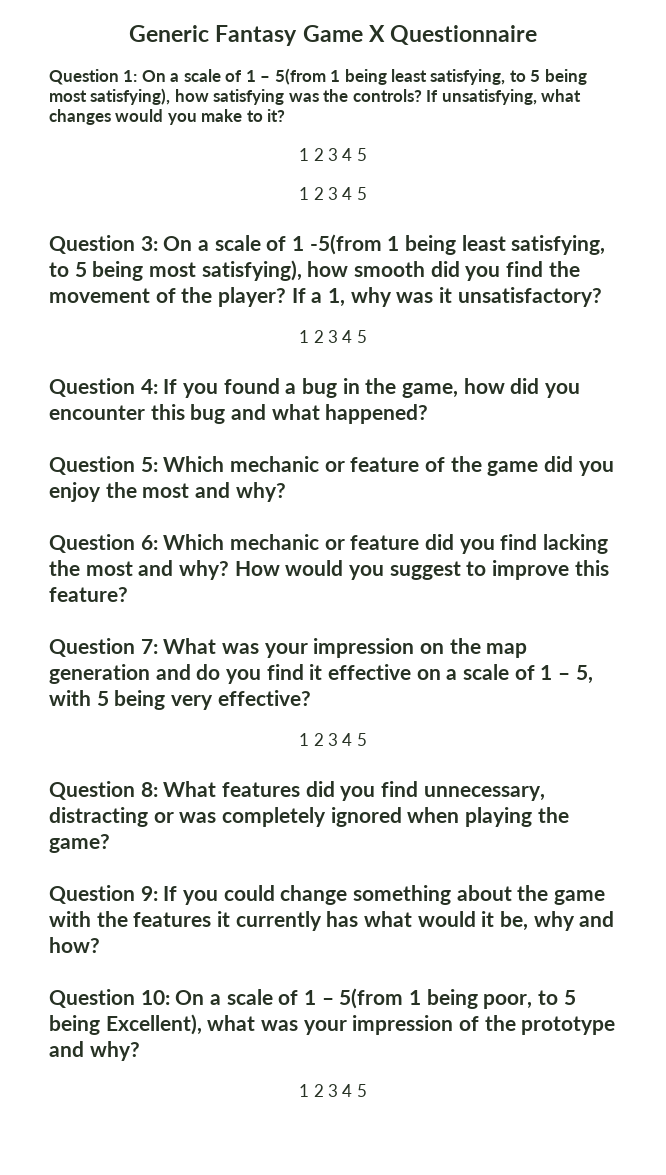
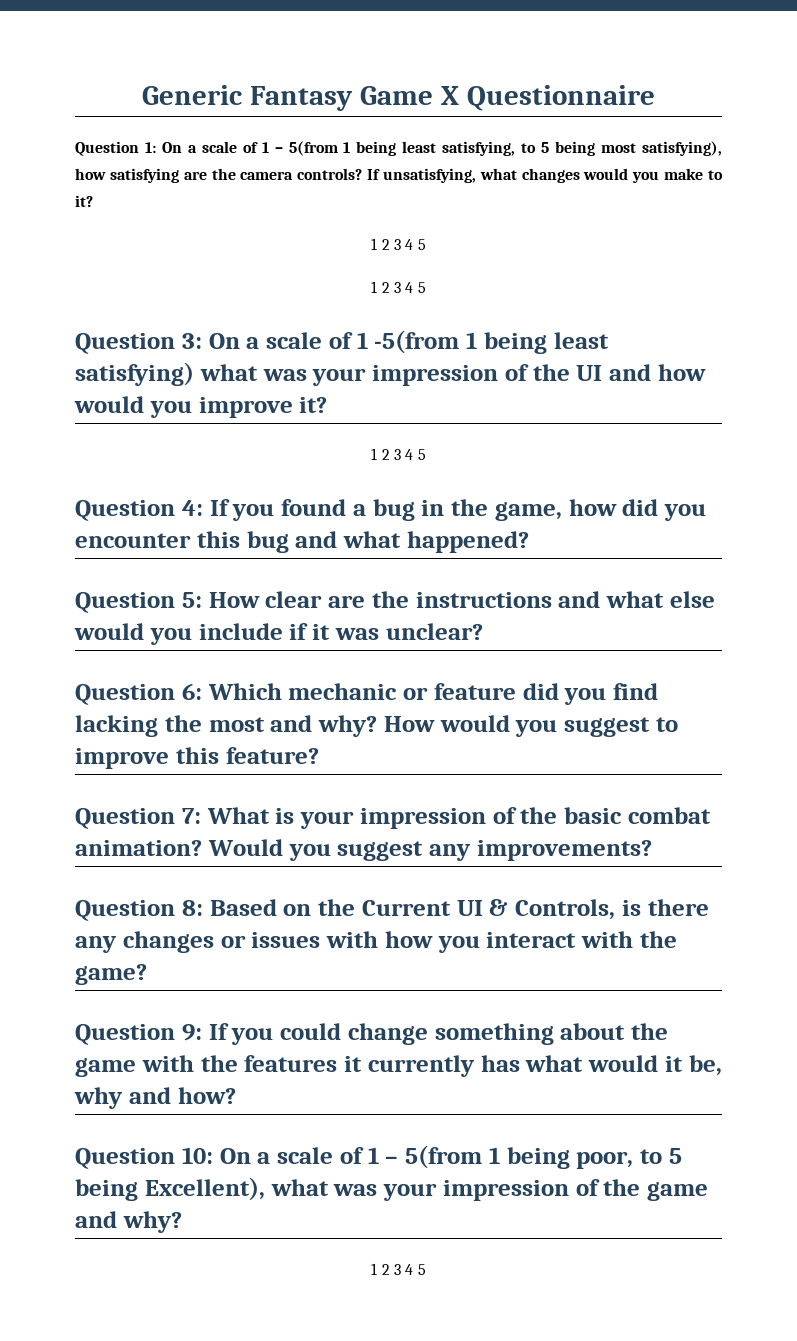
[288,89,349,102] was the -> [183,168,294,180] are the camera
[511,235,606,255] [49,260,580,281] [49,287,602,307] satisfying, to 5 being most satisfying), how smooth did you find the movement of the player? If a 1, why was it unsatisfactory? -> [75,362,706,386] [74,396,328,418] satisfying) what was your impression of the UI and how would you improve it?
[163,456,614,476] [49,482,286,502] Which mechanic or feature of the game did you enjoy the most and why? -> [208,591,715,608] [74,623,483,645] How clear are the instructions and what else would you include if it was unclear?
[222,638,528,658] [49,664,593,684] [49,690,311,710] [299,733,367,746] [49,781,545,801] [49,807,533,827] was your impression on the map generation and do you find it effective on a scale of 1 – 5, with 5 being very effective? // 1 2 3 4 5 // Question 8: What features did you find unnecessary, distracting or was completely ignored when playing -> [275,807,711,829] [75,839,652,861] [75,899,709,921] [75,931,633,953] is your impression of the basic combat animation? Would you suggest any improvements? // Question 8: Based on the Current UI & Controls, is there any changes or issues with how you interact with
[521,1016,616,1035] prototype -> [647,1182,708,1201] game

